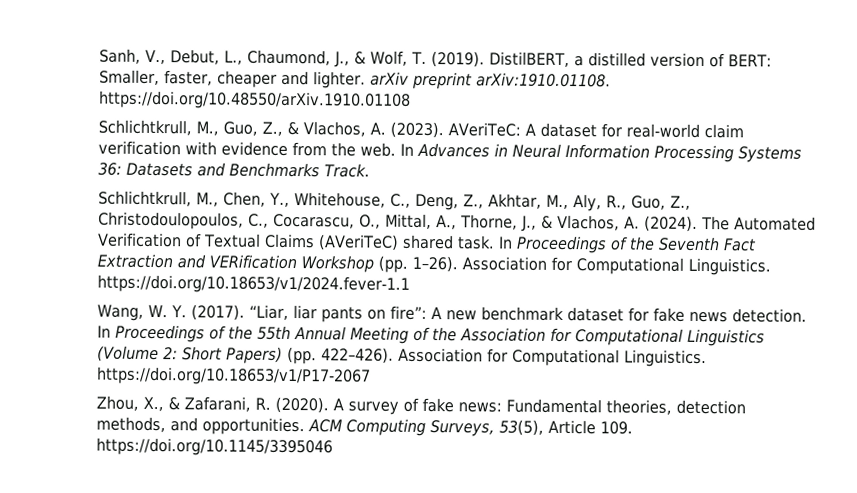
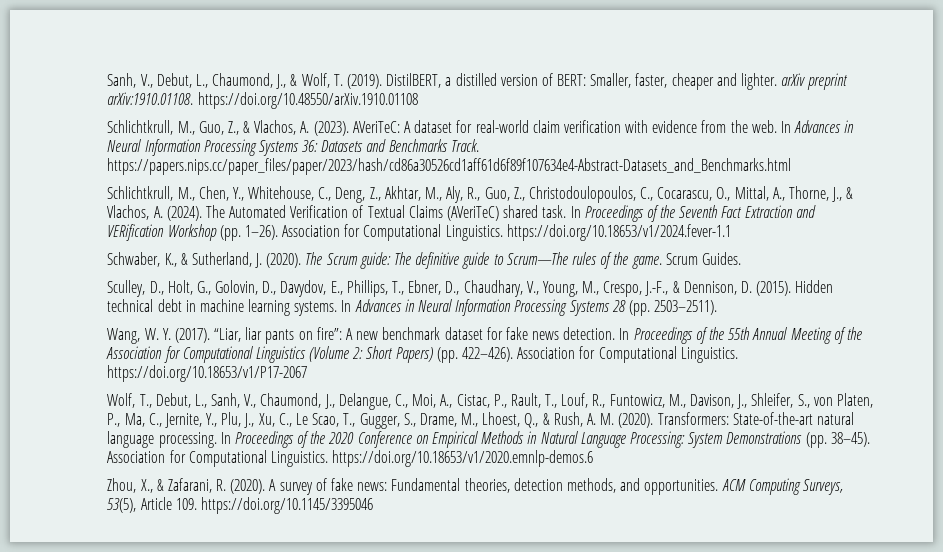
(370, 170) none -> [107,158,792,175] https://papers.nips.cc/paper_files/paper/2023/hash/cd86a30526cd1aff61d6f89f107634e4-Abstract-Datasets_and_Benchmarks.html
(410, 284) none -> [107,252,741,269] [107,280,834,297] [107,299,718,316] // Schwaber, K., & Sutherland, J. (2020). The Scrum guide: The definitive guide to Scrum—The rules of the game. Scrum Guides. // Sculley, D., Holt, G., Golovin, D., Davydov, E., Phillips, T., Ebner, D., Chaudhary, V., Young, M., Crespo, J.-F., & Dennison, D. (2015). Hidden technical debt in machine learning systems. In Advances in Neural Information Processing Systems 28 (pp. 2503–2511).
(371, 376) none -> [107,393,873,410] [107,412,854,429] [107,431,870,448] [107,450,594,467] // Wolf, T., Debut, L., Sanh, V., Chaumond, J., Delangue, C., Moi, A., Cistac, P., Rault, T., Louf, R., Funtowicz, M., Davison, J., Shleifer, S., von Platen, P., Ma, C., Jernite, Y., Plu, J., Xu, C., Le Scao, T., Gugger, S., Drame, M., Lhoest, Q., & Rush, A. M. (2020). Transformers: State-of-the-art natural language processing. In Proceedings of the 2020 Conference on Empirical Methods in Natural Language Processing: System Demonstrations (pp. 38–45). Association for Computational Linguistics. https://doi.org/10.18653/v1/2020.emnlp-demos.6

